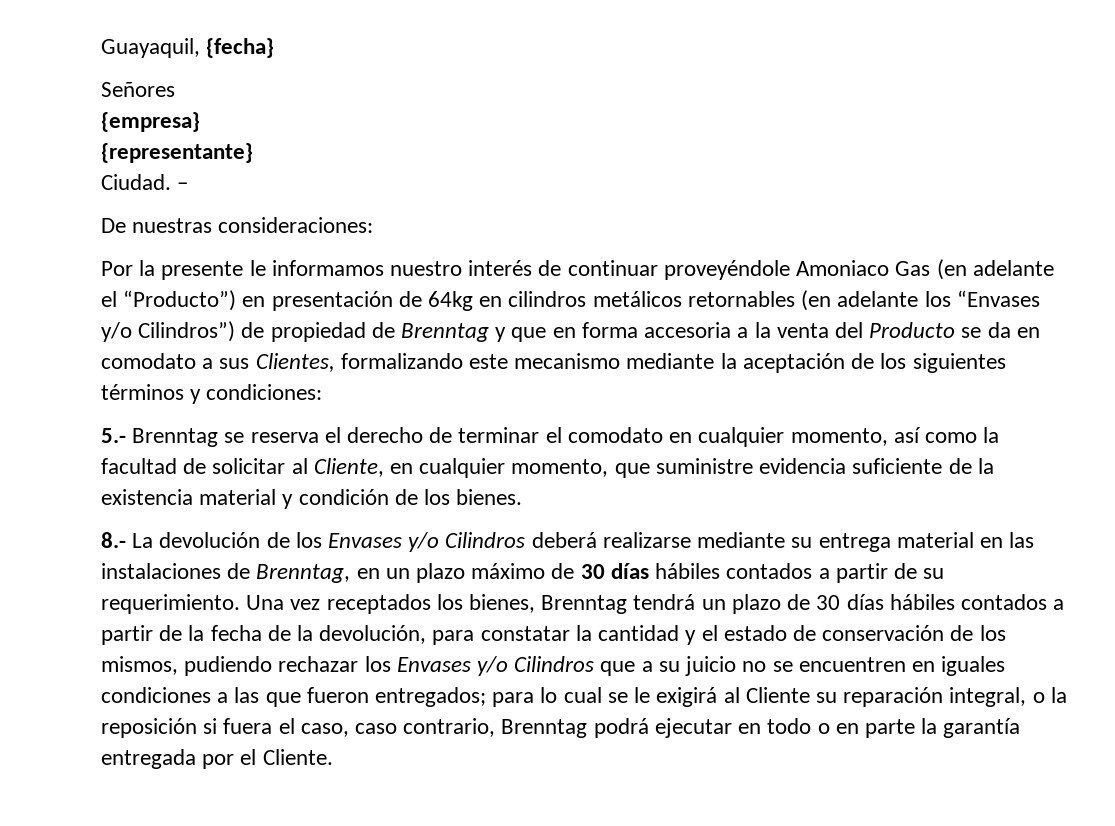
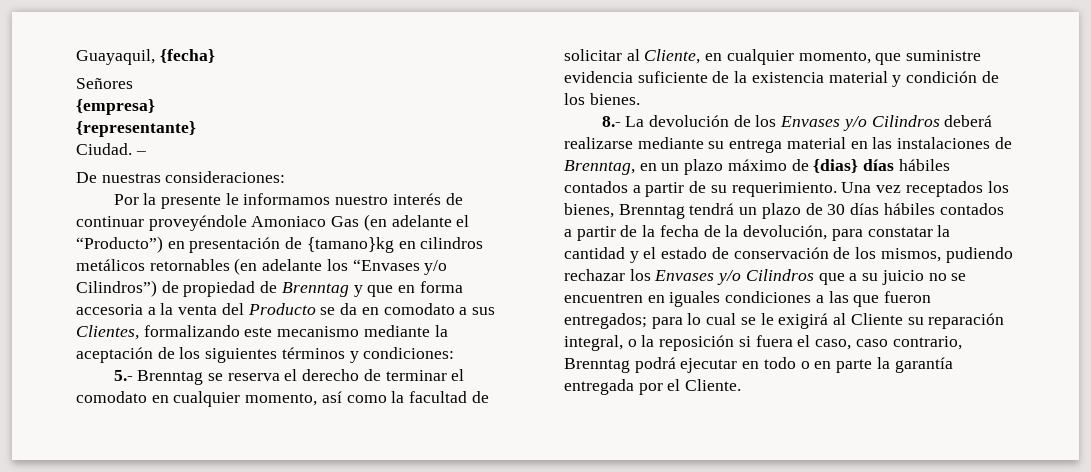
[428,291,474,311] 64kg -> [306,237,394,253] {tamano}kg
[580,564,605,579] 30 -> [813,159,859,173] {dias}

